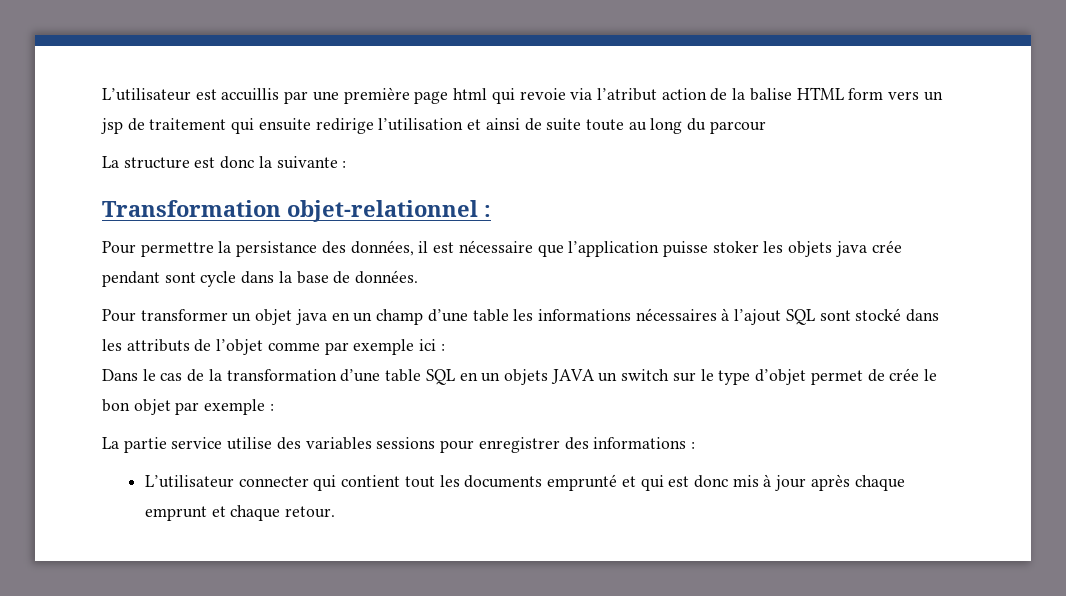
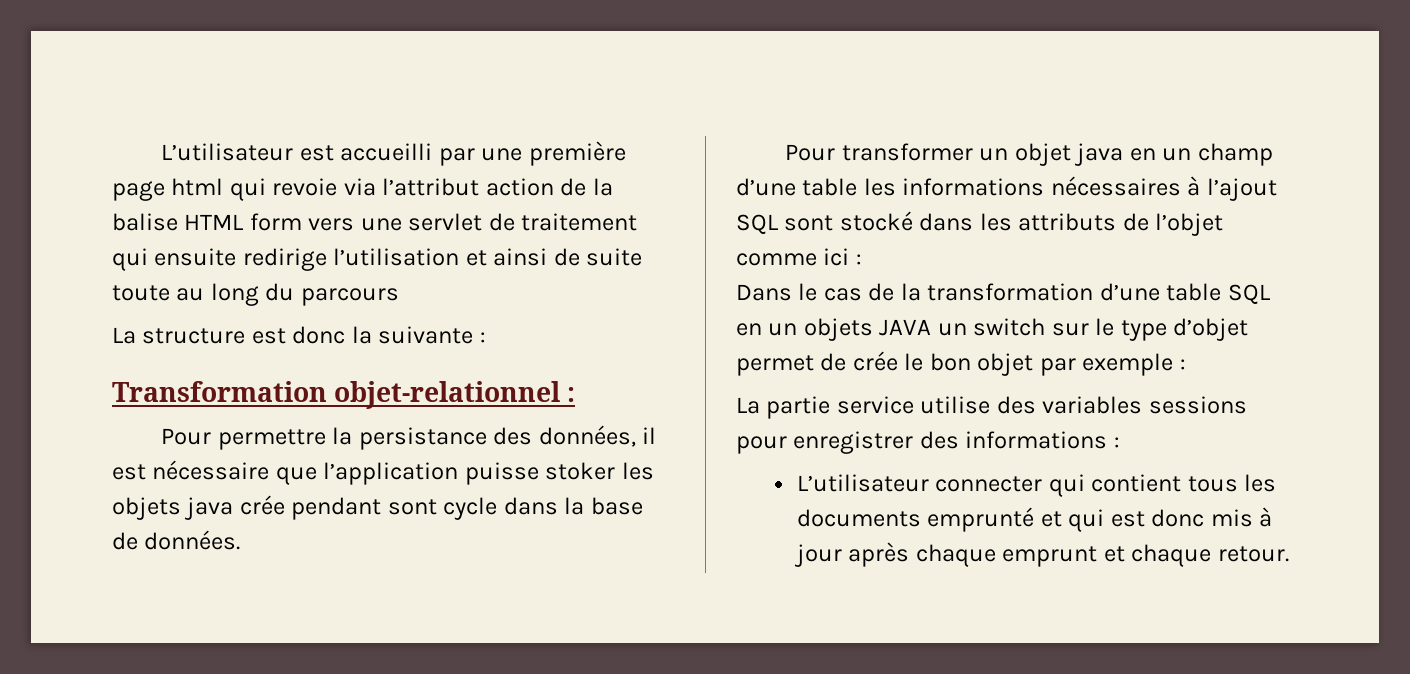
[221,88,280,101] accuillis -> [340,143,433,161] accueilli
[596,88,657,101] l’atribut -> [382,178,480,196] l’attribut
[923,91,943,101] [101,118,123,134] un jsp -> [360,213,483,231] une servlet
[709,121,766,134] parcour -> [300,288,399,306] parcours
[324,339,415,355] par exemple -> (817, 259) none
[404,476,435,488] tout -> [1187,476,1238,492] tous

